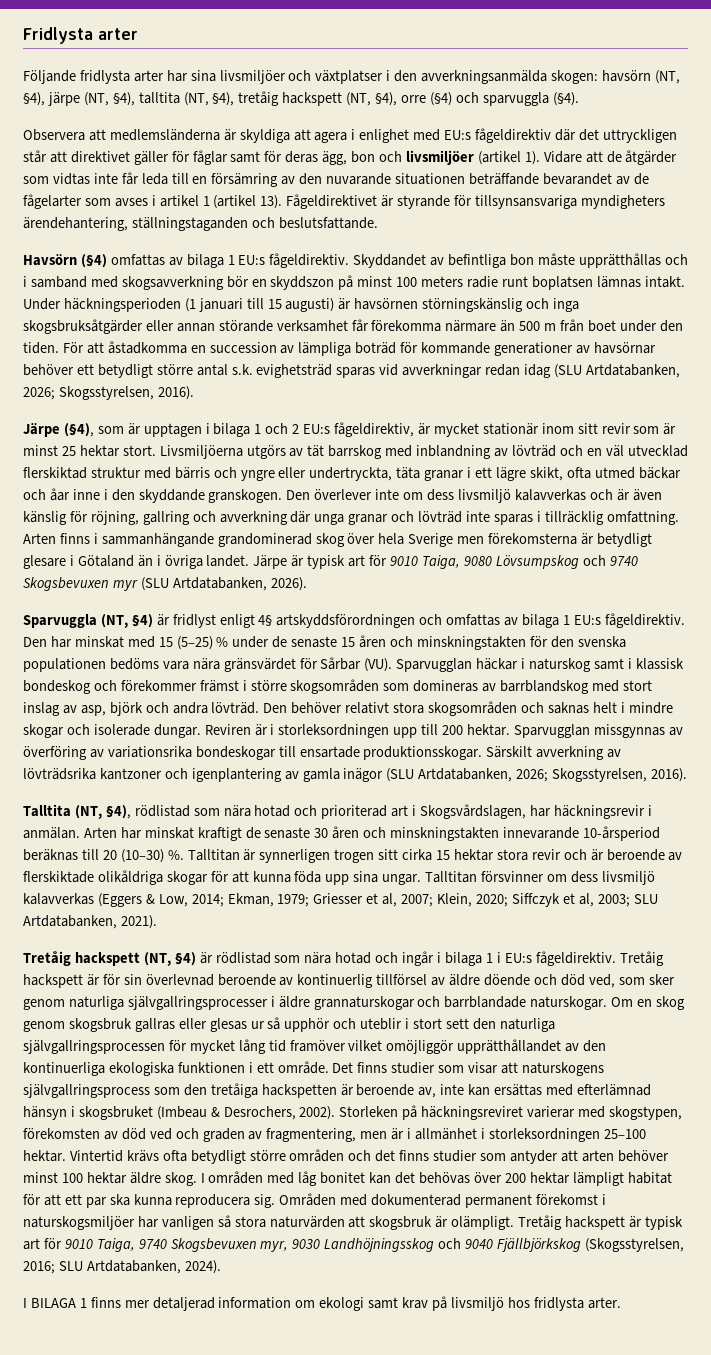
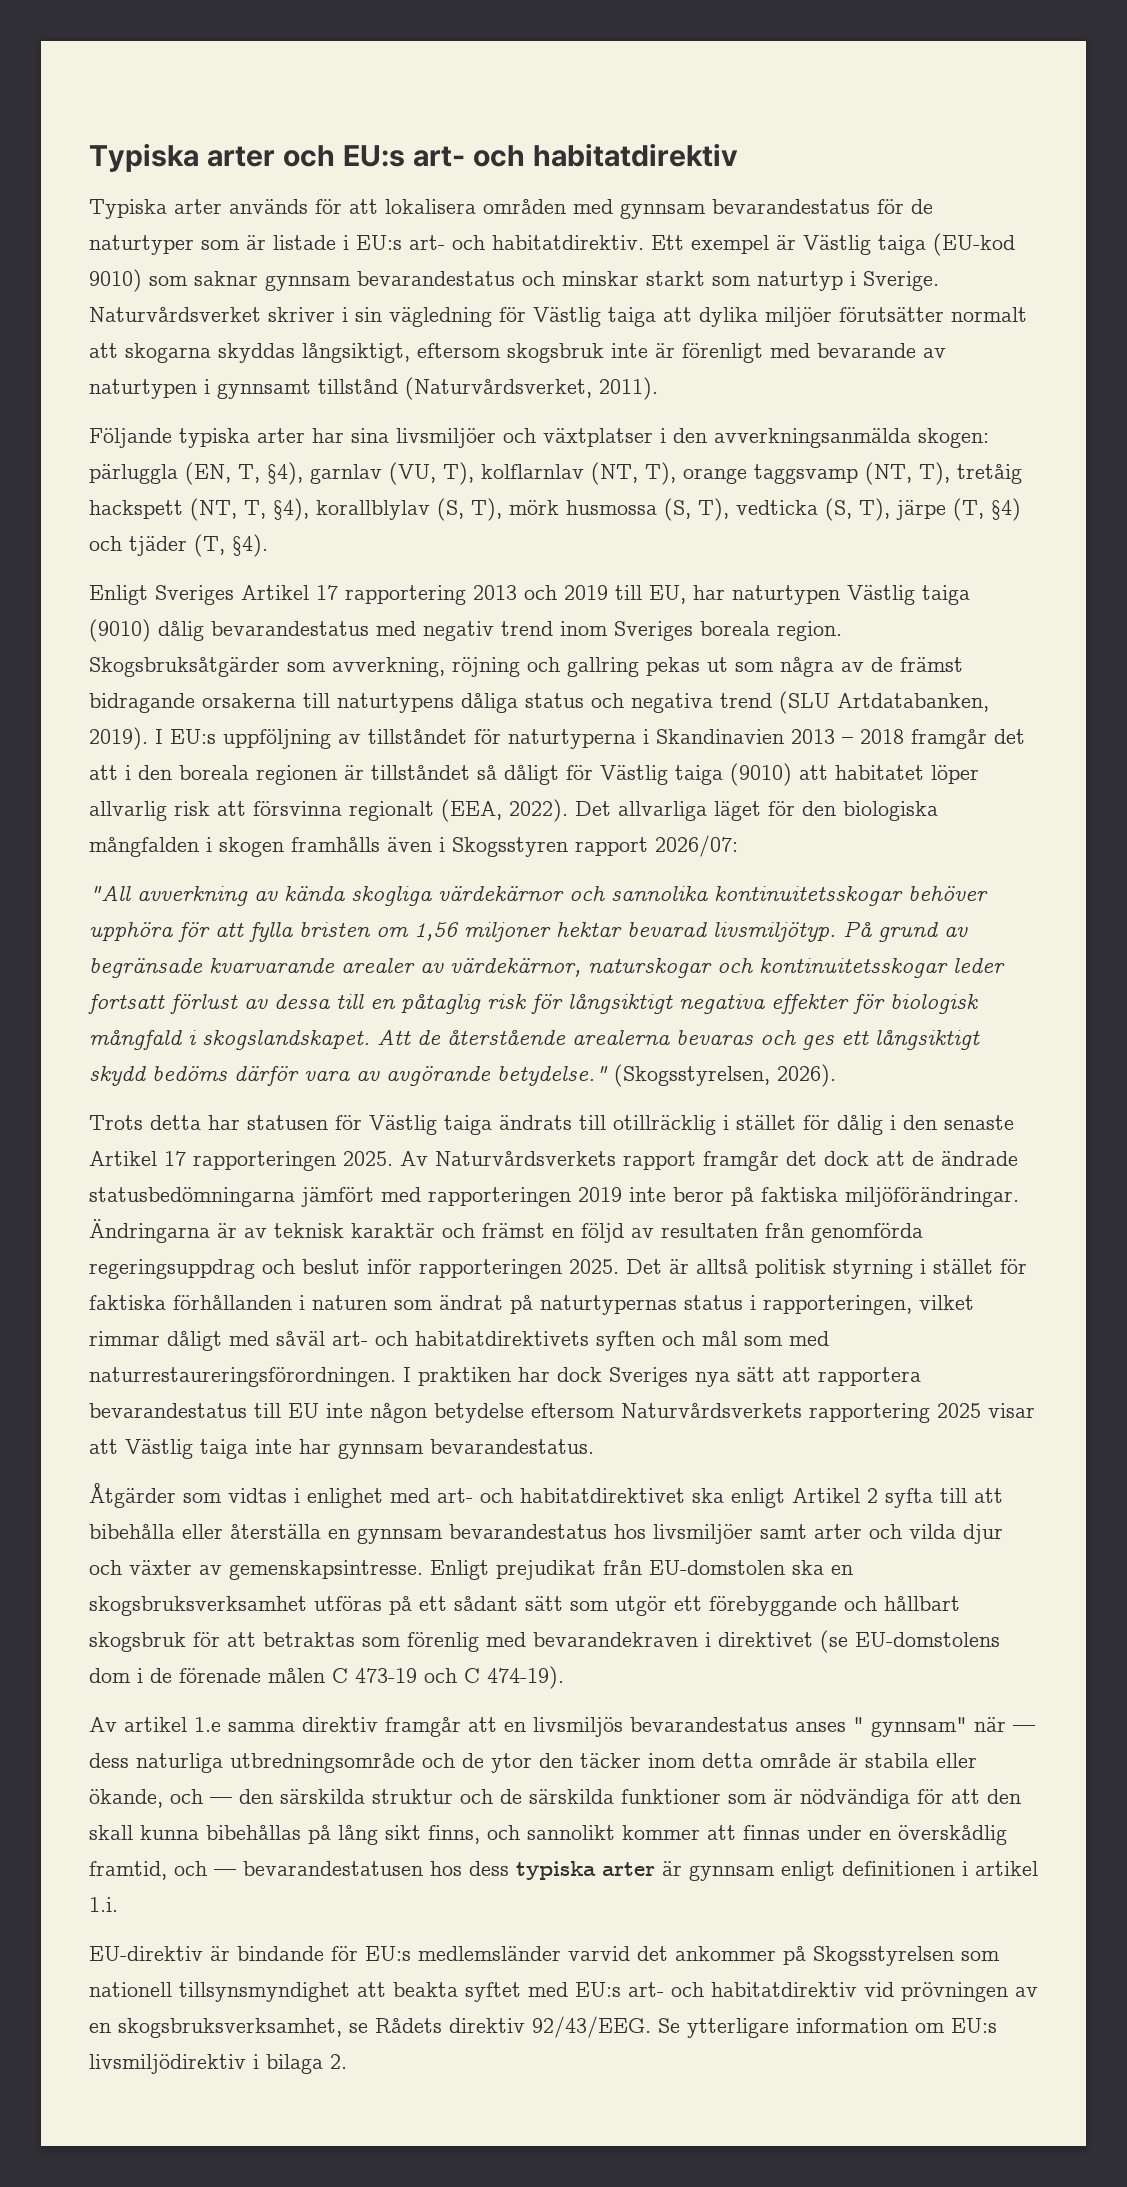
[23,27,138,44] Fridlysta arter -> [89,143,738,172] [89,199,933,219] [89,233,1015,256] [89,269,939,292] [89,307,1027,327] [89,343,946,363] [89,377,658,400] Typiska arter och EU:s art- och habitatdirektiv // Typiska arter används för att lokalisera områden med gynnsam bevarandestatus för de naturtyper som är listade i EU:s art- och habitatdirektiv. Ett exempel är Västlig taiga (EU-kod 9010) som saknar gynnsam bevarandestatus och minskar starkt som naturtyp i Sverige. Naturvårdsverket skriver i sin vägledning för Västlig taiga att dylika miljöer förutsätter normalt att skogarna skyddas långsiktigt, eftersom skogsbruk inte är förenligt med bevarande av naturtypen i gynnsamt tillstånd (Naturvårdsverket, 2011).
[79,70,130,84] fridlysta -> [179,428,250,448] typiska
[601,70,680,84] [23,91,579,106] [23,128,677,143] [23,150,678,165] [23,172,649,187] [23,194,665,209] [23,217,378,231] [23,253,688,268] [23,275,685,290] [23,298,580,312] [23,319,683,334] [23,341,656,356] [23,364,680,378] [23,386,194,400] [23,422,677,437] [23,445,688,459] [23,467,681,481] [23,488,662,503] [23,511,679,525] [23,533,652,547] [23,555,638,569] [23,577,307,591] [23,613,685,628] [23,635,626,650] [23,657,684,672] [23,679,652,694] [23,701,673,716] [23,724,683,738] [23,746,622,760] [23,768,688,782] [23,804,652,819] [23,826,660,841] [23,849,683,863] [23,870,655,885] [23,893,658,907] [23,915,157,929] [23,951,664,966] [23,974,675,988] [23,996,686,1010] [23,1017,555,1032] [23,1039,607,1054] [23,1061,604,1076] [23,1083,651,1098] [23,1105,682,1120] [23,1128,646,1142] [23,1149,669,1164] [23,1171,672,1186] [23,1193,606,1208] [23,1215,683,1230] [23,1238,684,1252] [23,1260,221,1274] [23,1296,621,1311] havsörn (NT, §4), järpe (NT, §4), talltita (NT, §4), tretåig hackspett (NT, §4), orre (§4) och sparvuggla (§4). // Observera att medlemsländerna är skyldiga att agera i enlighet med EU:s fågeldirektiv där det uttryckligen står att direktivet gäller för fåglar samt för deras ägg, bon och livsmiljöer (artikel 1). Vidare att de åtgärder som vidtas inte får leda till en försämring av den nuvarande situationen beträffande bevarandet av de fågelarter som avses i artikel 1 (artikel 13). Fågeldirektivet är styrande för tillsynsansvariga myndigheters ärendehantering, ställningstaganden och beslutsfattande. // Havsörn (§4) omfattas av bilaga 1 EU:s fågeldirektiv. Skyddandet av befintliga bon måste upprätthållas och i samband med skogsavverkning bör en skyddszon på minst 100 meters radie runt boplatsen lämnas intakt. Under häckningsperioden (1 januari till 15 augusti) är havsörnen störningskänslig och inga skogsbruksåtgärder eller annan störande verksamhet får förekomma närmare än 500 m från boet under den tiden. För att åstadkomma en succession av lämpliga boträd för kommande generationer av havsörnar behöver ett betydligt större antal s.k. evighetsträd sparas vid avverkningar redan idag (SLU Artdatabanken, 2026; Skogsstyrelsen, 2016). // Järpe (§4), som är upptagen i bilaga 1 och 2 EU:s fågeldirektiv, är mycket stationär inom sitt revir som är minst 25 hektar stort. Livsmiljöerna utgörs av tät barrskog med inblandning av lövträd och en väl utvecklad flerskiktad struktur med bärris och yngre eller undertryckta, täta granar i ett lägre skikt, ofta utmed bäckar och åar inne i den skyddande granskogen. Den överlever inte om dess livsmiljö kalavverkas och är även känslig för röjning, gallring och avverkning där unga granar och lövträd inte sparas i tillräcklig omfattning. Arten finns i sammanhängande grandominerad skog över hela Sverige men förekomsterna är betydligt glesare i Götaland än i övriga landet. Järpe är typisk art för 9010 Taiga, 9080 Lövsumpskog och 9740 Skogsbevuxen myr (SLU Artdatabanken, 2026). // Sparvuggla (NT, §4) är fridlyst enligt 4§ artskyddsförordningen och omfattas av bilaga 1 EU:s fågeldirektiv. Den har minskat med 15 (5–25) % under de senaste 15 åren och minskningstakten för den svenska populationen bedöms vara nära gränsvärdet för Sårbar (VU). Sparvugglan häckar i naturskog samt i klassisk bondeskog och förekommer främst i större skogsområden som domineras av barrblandskog med stort inslag av asp, björk och andra lövträd. Den behöver relativt stora skogsområden och saknas helt i mindre skogar och isolerade dungar. Reviren är i storleksordningen upp till 200 hektar. Sparvugglan missgynnas av överföring av variationsrika bondeskogar till ensartade produktionsskogar. Särskilt avverkning av lövträdsrika kantzoner och igenplantering av gamla inägor (SLU Artdatabanken, 2026; Skogsstyrelsen, 2016). // Talltita (NT, §4), rödlistad som nära hotad och prioriterad art i Skogsvårdslagen, har häckningsrevir i anmälan. Arten har minskat kraftigt de senaste 30 åren och minskningstakten innevarande 10-årsperiod beräknas till 20 (10–30) %. Talltitan är synnerligen trogen sitt cirka 15 hektar stora revir och är beroende av flerskiktade olikåldriga skogar för att kunna föda upp sina ungar. Talltitan försvinner om dess livsmiljö kalavverkas (Eggers & Low, 2014; Ekman, 1979; Griesser et al, 2007; Klein, 2020; Siffczyk et al, 2003; SLU Artdatabanken, 2021). // Tretåig hackspett (NT, §4) är rödlistad som nära hotad och ingår i bilaga 1 i EU:s fågeldirektiv. Tretåig hackspett är för sin överlevnad beroende av kontinuerlig tillförsel av äldre döende och död ved, som sker genom naturliga självgallringsprocesser i äldre grannaturskogar och barrblandade naturskogar. Om en skog genom skogsbruk gallras eller glesas ur så upphör och uteblir i stort sett den naturliga självgallringsprocessen för mycket lång tid framöver vilket omöjliggör upprätthållandet av den kontinuerliga ekologiska funktionen i ett område. Det finns studier som visar att naturskogens självgallringsprocess som den tretåiga hackspetten är beroende av, inte kan ersättas med efterlämnad hänsyn i skogsbruket (Imbeau & Desrochers, 2002). Storleken på häckningsreviret varierar med skogstypen, förekomsten av död ved och graden av fragmentering, men är i allmänhet i storleksordningen 25–100 hektar. Vintertid krävs ofta betydligt större områden och det finns studier som antyder att arten behöver minst 100 hektar äldre skog. I områden med låg bonitet kan det behövas över 200 hektar lämpligt habitat för att ett par ska kunna reproducera sig. Områden med dokumenterad permanent förekomst i naturskogsmiljöer har vanligen så stora naturvärden att skogsbruk är olämpligt. Tretåig hackspett är typisk art för 9010 Taiga, 9740 Skogsbevuxen myr, 9030 Landhöjningsskog och 9040 Fjällbjörkskog (Skogsstyrelsen, 2016; SLU Artdatabanken, 2024). // I BILAGA 1 finns mer detaljerad information om ekologi samt krav på livsmiljö hos fridlysta arter. -> [89,462,1022,485] [89,498,1021,521] [89,534,268,557] [89,585,970,605] [89,619,842,642] [89,657,963,677] [89,691,989,714] [89,727,1025,750] [89,763,979,786] [89,799,938,822] [89,835,738,857] [89,886,988,906] [89,921,968,942] [89,958,1005,978] [88,994,978,1014] [89,1030,980,1050] [89,1064,836,1087] [89,1115,1014,1135] [89,1151,1018,1171] [89,1187,1019,1207] [89,1219,923,1243] [89,1259,1027,1279] [89,1295,974,1315] [89,1331,829,1351] [89,1367,921,1387] [89,1403,1035,1423] [89,1439,594,1459] [89,1483,1003,1508] [89,1524,1003,1544] [89,1560,853,1580] [89,1596,960,1616] [89,1630,1000,1653] [89,1666,564,1689] [89,1717,1035,1737] [89,1753,977,1773] [89,1789,1021,1809] [89,1825,1007,1845] [89,1861,1038,1881] [89,1897,118,1912] [89,1946,1000,1966] [89,1982,1038,2002] [89,2016,997,2038] [89,2054,347,2074] pärluggla (EN, T, §4), garnlav (VU, T), kolflarnlav (NT, T), orange taggsvamp (NT, T), tretåig hackspett (NT, T, §4), korallblylav (S, T), mörk husmossa (S, T), vedticka (S, T), järpe (T, §4) och tjäder (T, §4). // Enligt Sveriges Artikel 17 rapportering 2013 och 2019 till EU, har naturtypen Västlig taiga (9010) dålig bevarandestatus med negativ trend inom Sveriges boreala region. Skogsbruksåtgärder som avverkning, röjning och gallring pekas ut som några av de främst bidragande orsakerna till naturtypens dåliga status och negativa trend (SLU Artdatabanken, 2019). I EU:s uppföljning av tillståndet för naturtyperna i Skandinavien 2013 – 2018 framgår det att i den boreala regionen är tillståndet så dåligt för Västlig taiga (9010) att habitatet löper allvarlig risk att försvinna regionalt (EEA, 2022). Det allvarliga läget för den biologiska mångfalden i skogen framhålls även i Skogsstyren rapport 2026/07: // "All avverkning av kända skogliga värdekärnor och sannolika kontinuitetsskogar behöver upphöra för att fylla bristen om 1,56 miljoner hektar bevarad livsmiljötyp. På grund av begränsade kvarvarande arealer av värdekärnor, naturskogar och kontinuitetsskogar leder fortsatt förlust av dessa till en påtaglig risk för långsiktigt negativa effekter för biologisk mångfald i skogslandskapet. Att de återstående arealerna bevaras och ges ett långsiktigt skydd bedöms därför vara av avgörande betydelse." (Skogsstyrelsen, 2026). // Trots detta har statusen för Västlig taiga ändrats till otillräcklig i stället för dålig i den senaste Artikel 17 rapporteringen 2025. Av Naturvårdsverkets rapport framgår det dock att de ändrade statusbedömningarna jämfört med rapporteringen 2019 inte beror på faktiska miljöförändringar. Ändringarna är av teknisk karaktär och främst en följd av resultaten från genomförda regeringsuppdrag och beslut inför rapporteringen 2025. Det är alltså politisk styrning i stället för faktiska förhållanden i naturen som ändrat på naturtypernas status i rapporteringen, vilket rimmar dåligt med såväl art- och habitatdirektivets syften och mål som med naturrestaureringsförordningen. I praktiken har dock Sveriges nya sätt att rapportera bevarandestatus till EU inte någon betydelse eftersom Naturvårdsverkets rapportering 2025 visar att Västlig taiga inte har gynnsam bevarandestatus. // Åtgärder som vidtas i enlighet med art- och habitatdirektivet ska enligt Artikel 2 syfta till att bibehålla eller återställa en gynnsam bevarandestatus hos livsmiljöer samt arter och vilda djur och växter av gemenskapsintresse. Enligt prejudikat från EU-domstolen ska en skogsbruksverksamhet utföras på ett sådant sätt som utgör ett förebyggande och hållbart skogsbruk för att betraktas som förenlig med bevarandekraven i direktivet (se EU-domstolens dom i de förenade målen C 473-19 och C 474-19). // Av artikel 1.e samma direktiv framgår att en livsmiljös bevarandestatus anses " gynnsam" när — dess naturliga utbredningsområde och de ytor den täcker inom detta område är stabila eller ökande, och — den särskilda struktur och de särskilda funktioner som är nödvändiga för att den skall kunna bibehållas på lång sikt finns, och sannolikt kommer att finnas under en överskådlig framtid, och — bevarandestatusen hos dess typiska arter är gynnsam enligt definitionen i artikel 1.i. // EU-direktiv är bindande för EU:s medlemsländer varvid det ankommer på Skogsstyrelsen som nationell tillsynsmyndighet att beakta syftet med EU:s art- och habitatdirektiv vid prövningen av en skogsbruksverksamhet, se Rådets direktiv 92/43/EEG. Se ytterligare information om EU:s livsmiljödirektiv i bilaga 2.

